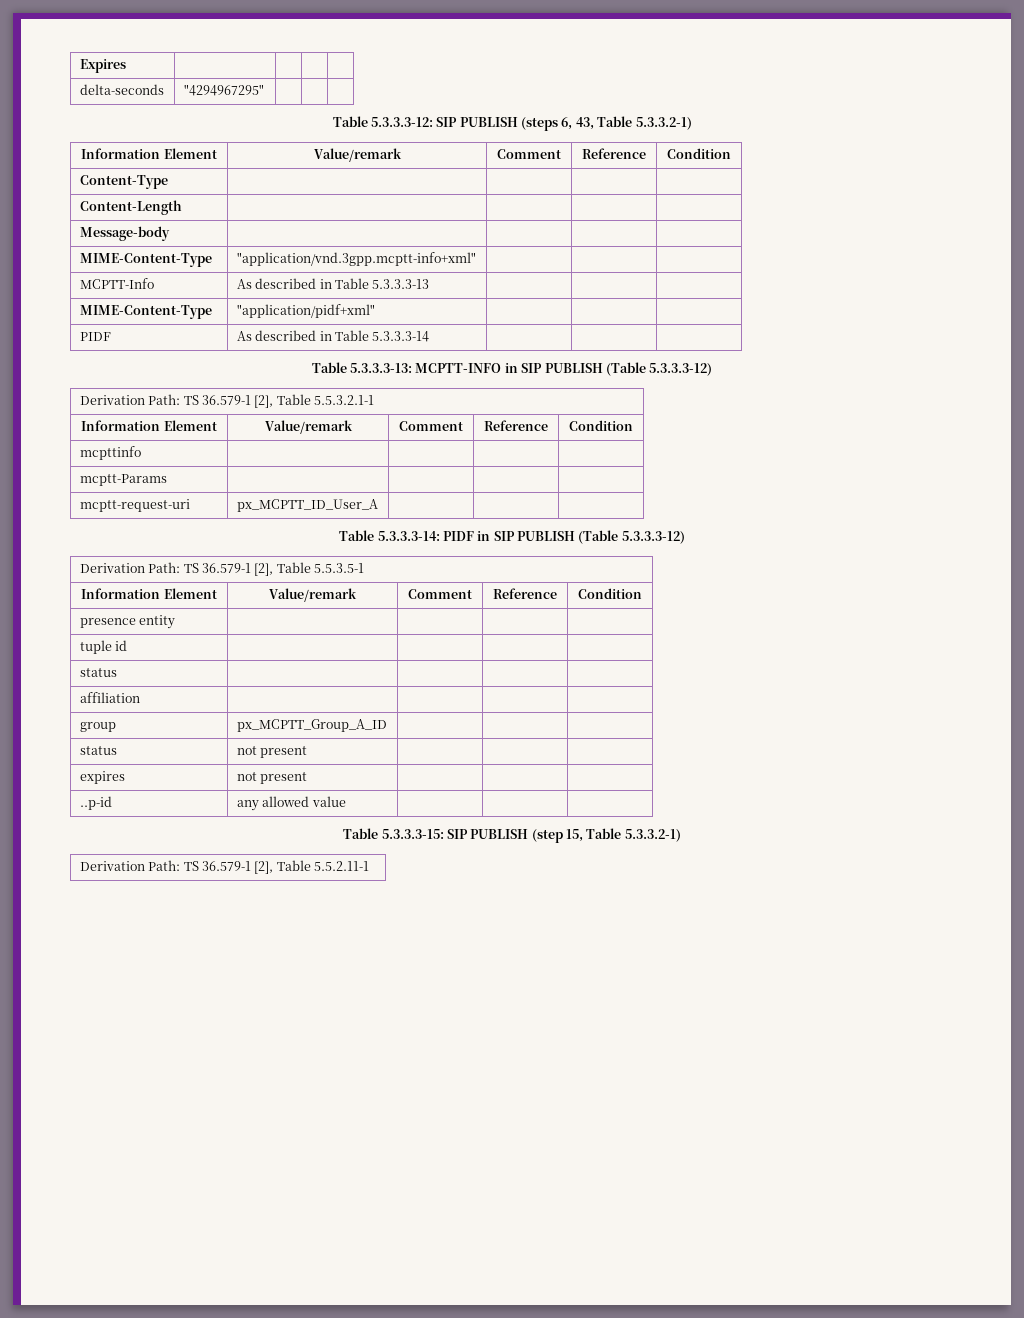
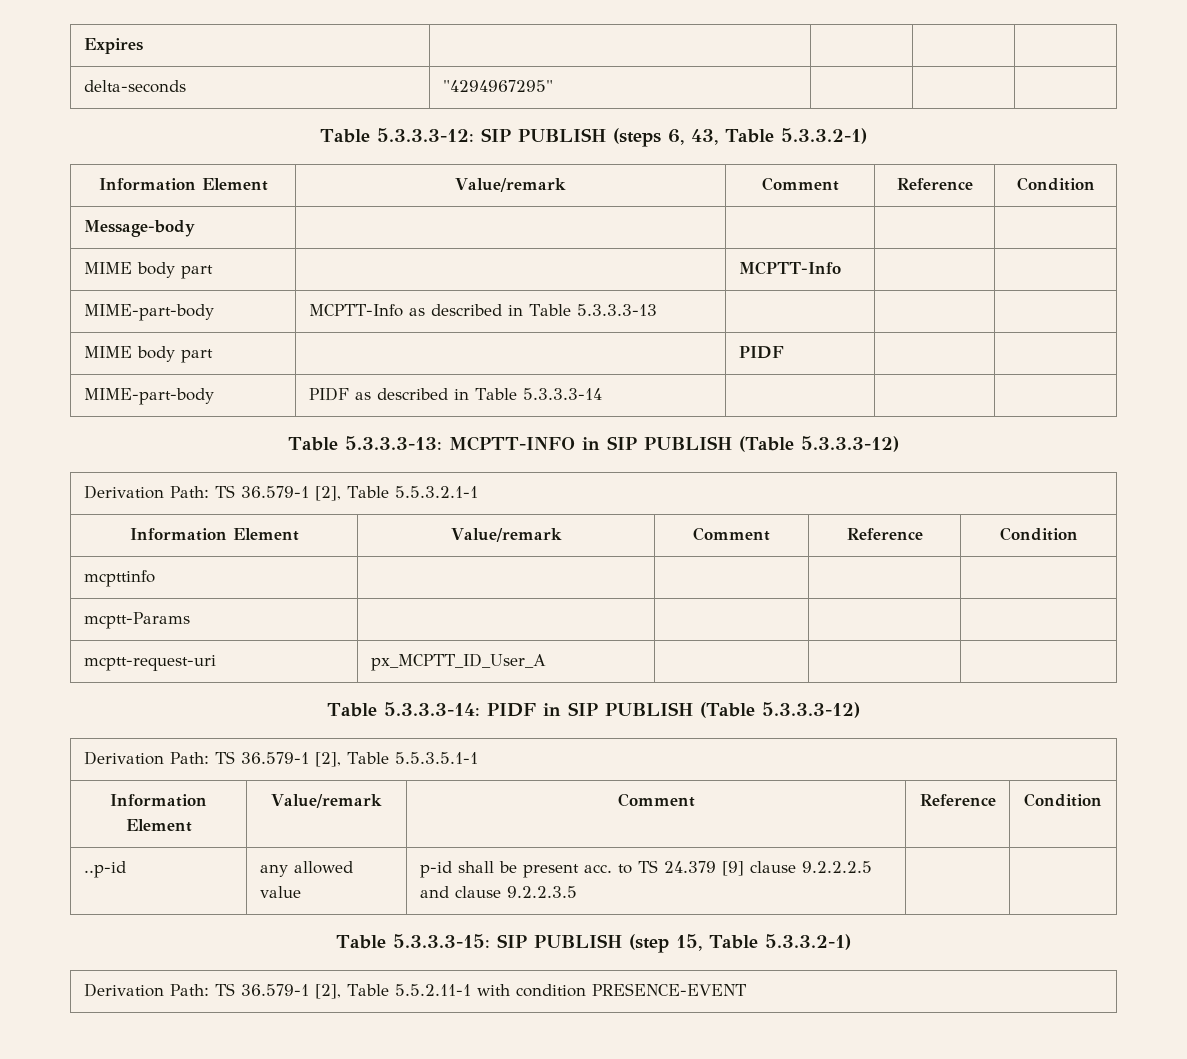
[79,175,168,189] [79,200,182,215] // Content-Type | | | | // Content-Length | | | | -> (1095, 184) none
[79,253,212,267] [236,252,476,266] [79,278,154,289] [236,279,252,289] MIME-Content-Type | "application/vnd.3gpp.mcptt-info+xml" | | | // MCPTT-Info | As -> [83,262,213,279] [738,261,841,275] [83,304,214,321] [308,304,425,317] MIME body part | | MCPTT-Info | | // MIME-part-body | MCPTT-Info as
[79,305,212,319] [236,304,375,318] [79,332,111,341] [236,331,252,341] MIME-Content-Type | "application/pidf+xml" | | | // PIDF | As -> [83,346,213,363] [738,346,784,359] [83,388,214,405] [308,387,371,401] MIME body part | | PIDF | | // MIME-part-body | PIDF as
[314,563,365,573] [81,588,217,599] [269,588,357,602] [408,589,472,599] [493,588,557,599] [578,588,642,599] [79,615,176,629] [79,640,128,654] [79,668,117,677] [79,692,140,703] [79,722,116,732] [236,719,387,732] [79,746,117,755] [236,746,308,758] [79,771,125,784] [236,772,308,784] [79,796,112,810] [236,796,346,811] 5.5.3.5-1 // Information Element | Value/remark | Comment | Reference | Condition // presence entity | | | | // tuple id | | | | // status | | | | // affiliation | | | | // group | px_MCPTT_Group_A_ID | | | // status | not present | | | // expires | not present | | | // ..p-id | any allowed value | -> [394,752,478,764] [110,794,207,807] [125,819,192,832] [271,794,383,808] [617,793,695,807] [919,794,996,806] [1024,793,1102,807] [83,861,126,878] [259,861,353,877] [259,886,301,898] [419,860,872,878] [419,886,577,898] 5.5.3.5.1-1 // Information Element | Value/remark | Comment | Reference | Condition // ..p-id | any allowed value | p-id shall be present acc. to TS 24.379 [9] clause 9.2.2.2.5 and clause 9.2.2.3.5
(370, 866) none -> [476,983,746,997] with condition PRESENCE-EVENT

